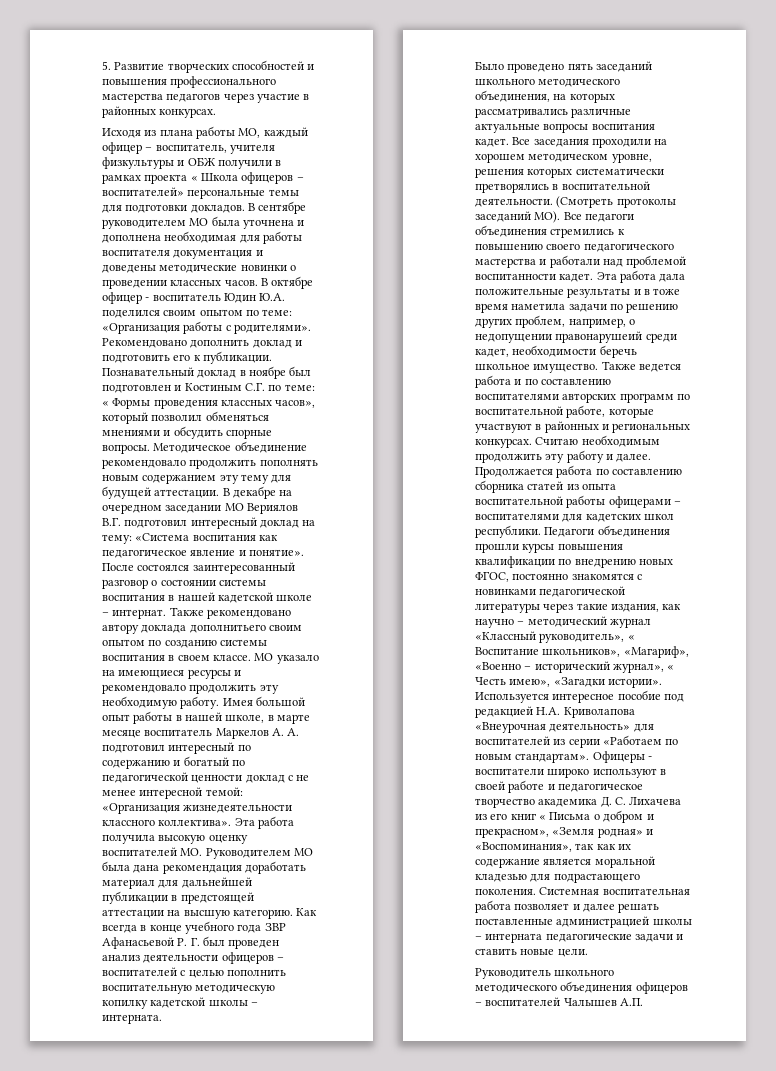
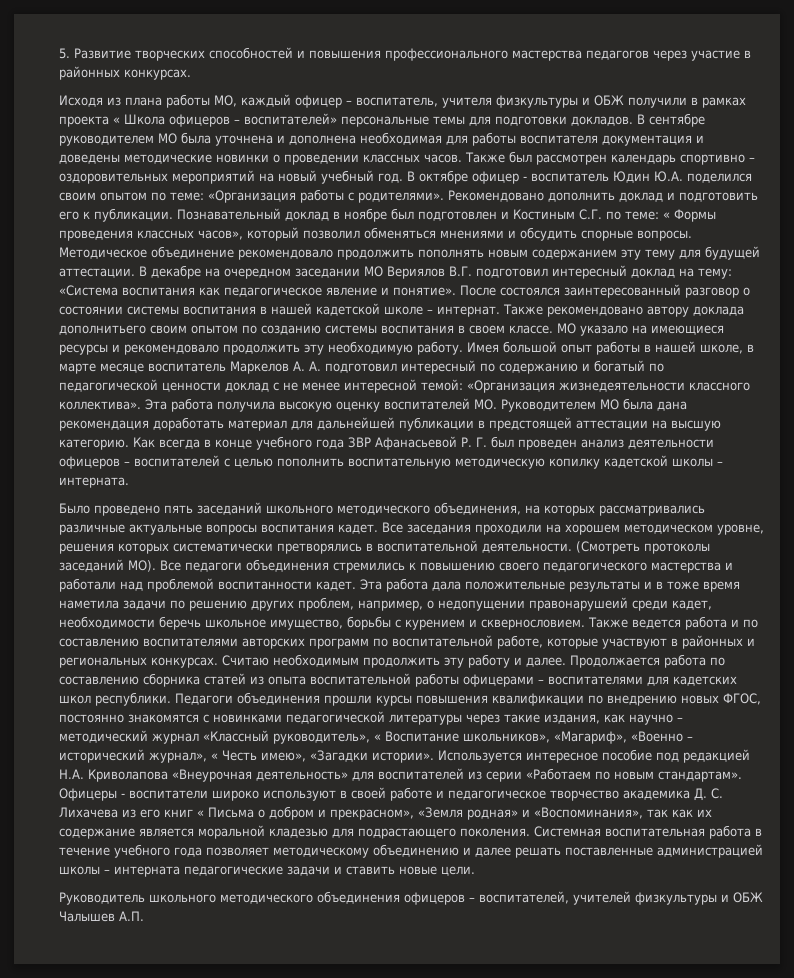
(258, 283) none -> [464,151,755,165] [58,170,403,184] Также был рассмотрен календарь спортивно – оздоровительных мероприятий на новый учебный год.
[533,363,599,373] имущество. -> [269,616,585,630] имущество, борьбы с курением и сквернословием.
[514,903,570,910] позволяет -> [754,828,762,836] [58,844,459,858] в течение учебного года позволяет методическому объединению
[485,997,561,1006] воспитателей -> [478,891,763,905] воспитателей, учителей физкультуры и ОБЖ

